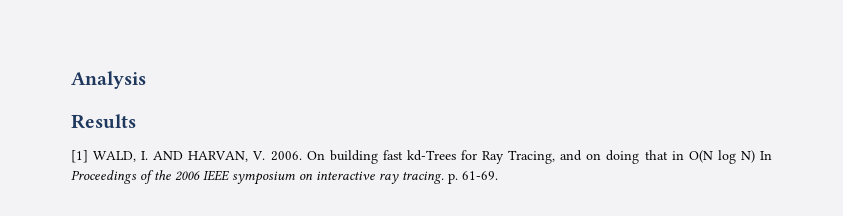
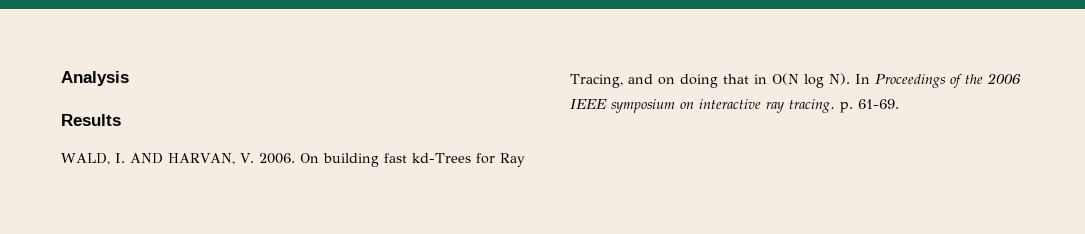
[71,150,88,163] [1] -> (121, 120) none
[740,150,755,163] N) -> [828,73,850,85] N).

